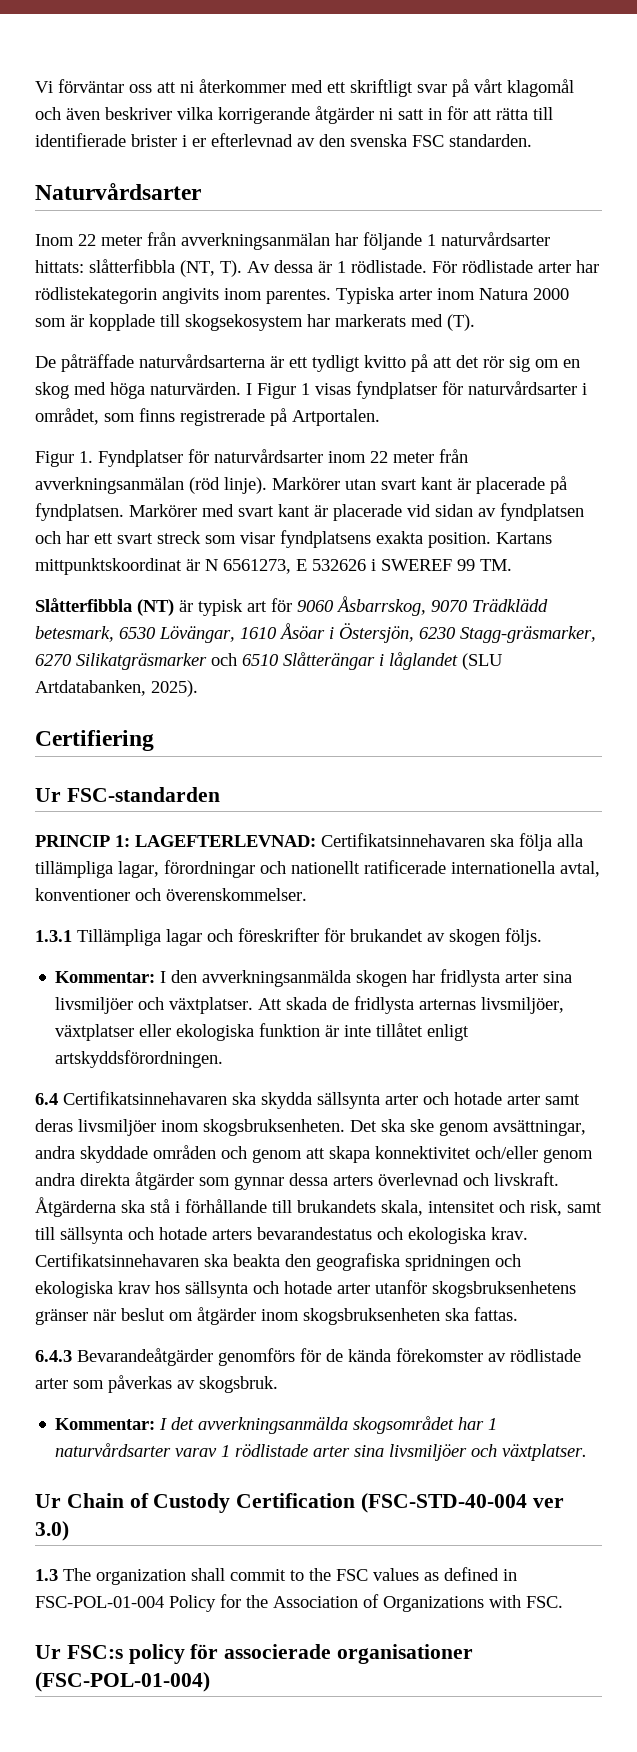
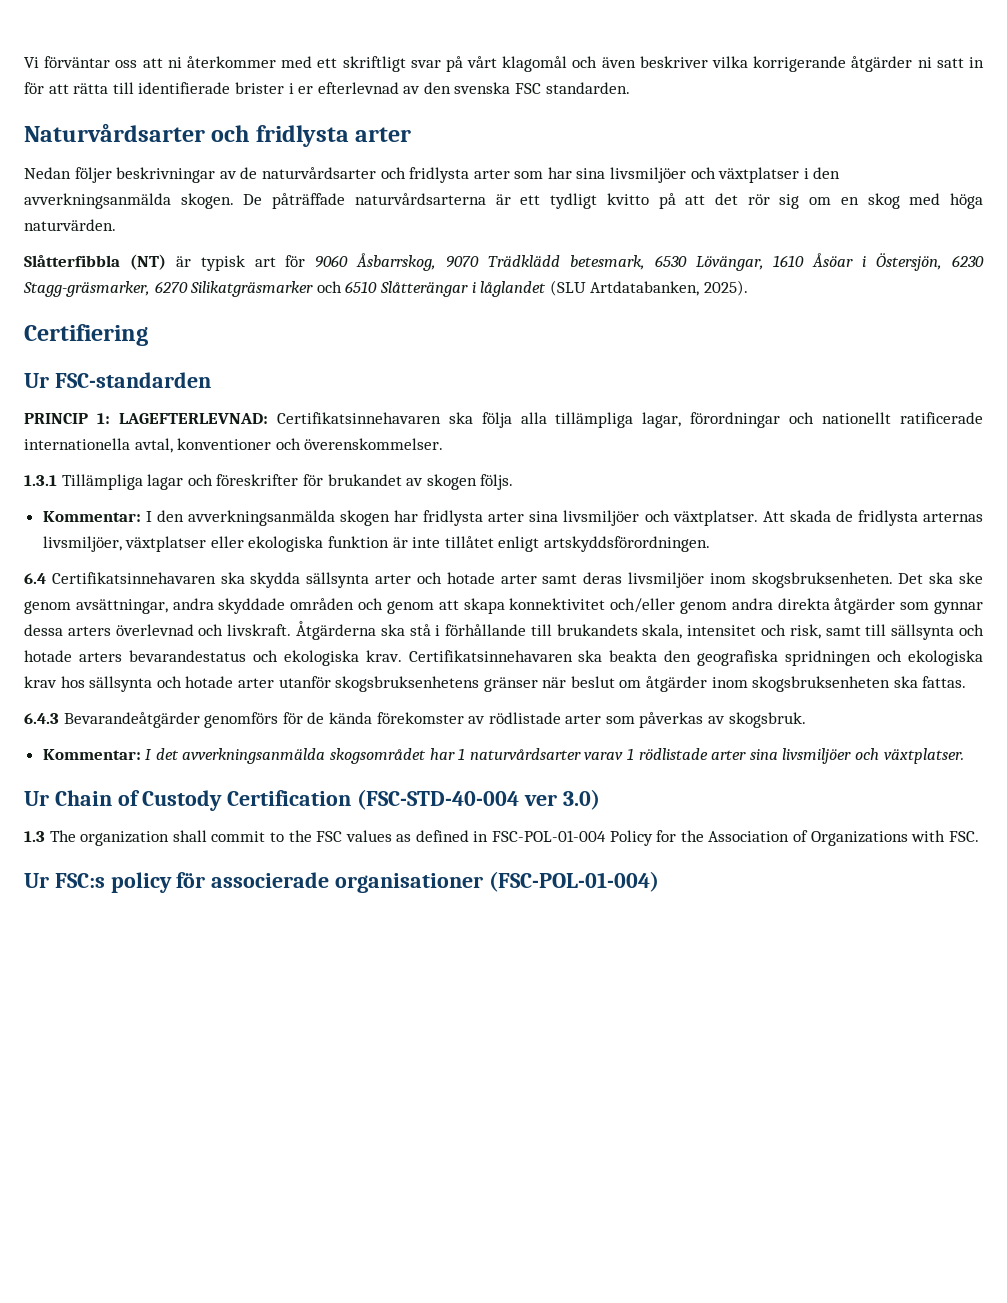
[35,232,550,250] [35,259,599,277] [35,287,569,304] [35,314,475,331] // Inom 22 meter från avverkningsanmälan har följande 1 naturvårdsarter hittats: slåtterfibbla (NT, T). Av dessa är 1 rödlistade. För rödlistade arter har rödlistekategorin angivits inom parentes. Typiska arter inom Natura 2000 som är kopplade till skogsekosystem har markerats med (T). // -> [211,125,412,147] [24,167,841,183] [24,193,234,209] och fridlysta arter // Nedan följer beskrivningar av de naturvårdsarter och fridlysta arter som har sina livsmiljöer och växtplatser i den avverkningsanmälda skogen.
[246,381,587,399] [35,408,380,426] [35,449,468,467] [35,476,567,494] [35,503,584,521] [35,530,552,548] [35,558,512,575] I Figur 1 visas fyndplatser för naturvårdsarter i området, som finns registrerade på Artportalen. // Figur 1. Fyndplatser för naturvårdsarter inom 22 meter från avverkningsanmälan (röd linje). Markörer utan svart kant är placerade på fyndplatsen. Markörer med svart kant är placerade vid sidan av fyndplatsen och har ett svart streck som visar fyndplatsens exakta position. Kartans mittpunktskoordinat är N 6561273, E 532626 i SWEREF 99 TM. -> (116, 225) none

